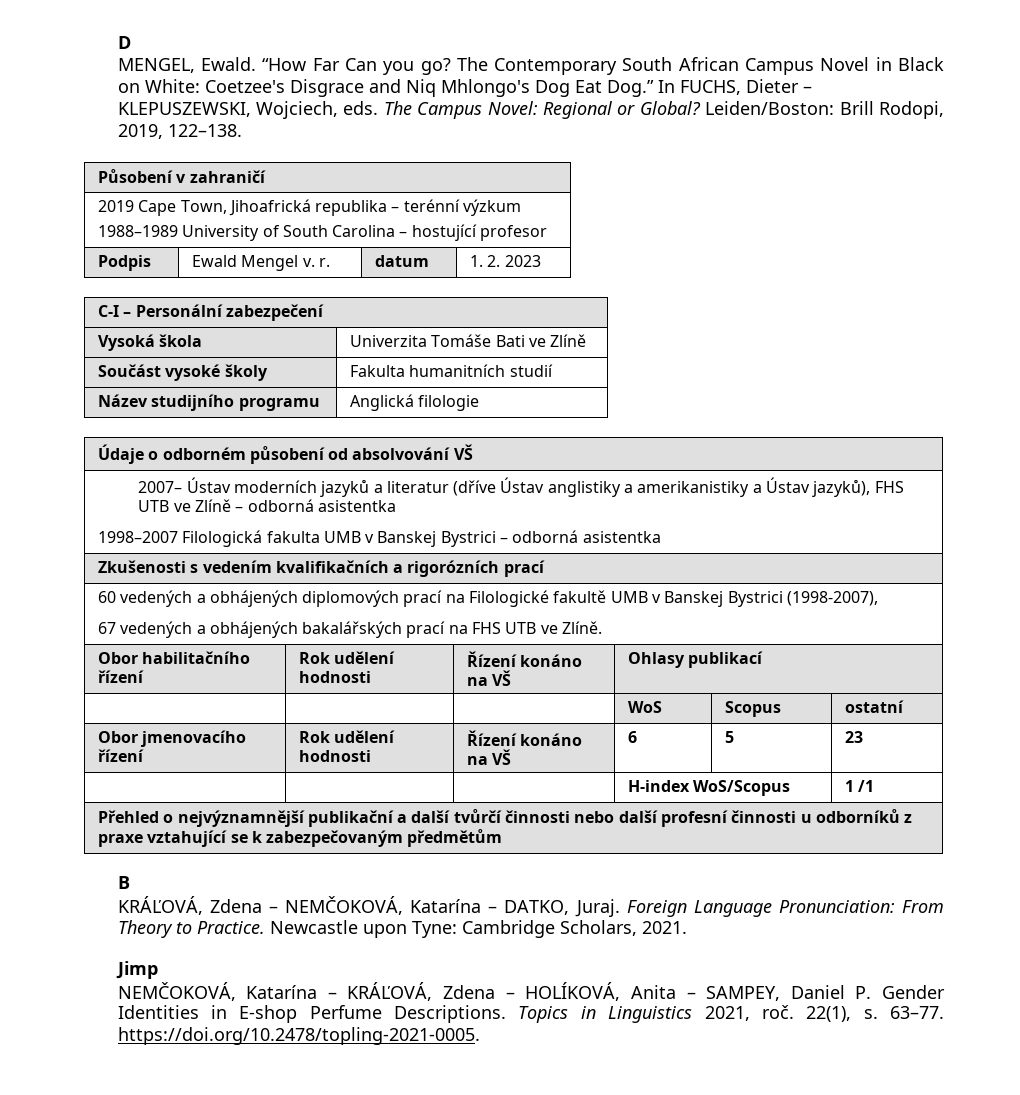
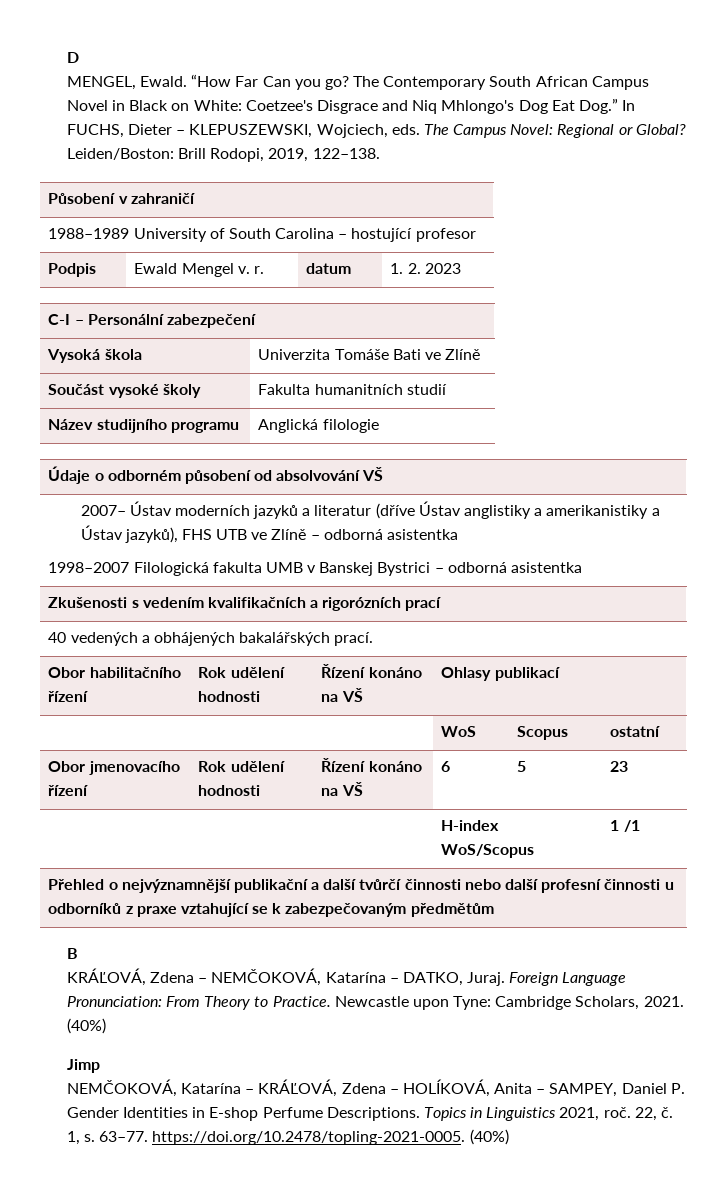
[97,199,522,216] 2019 Cape Town, Jihoafrická republika – terénní výzkum // -> (195, 198) none
[97,590,879,607] [97,621,603,638] 60 vedených a obhájených diplomových prací na Filologické fakultě UMB v Banskej Bystrici (1998-2007), // 67 vedených a obhájených bakalářských prací na FHS UTB ve Zlíně. -> [48,632,374,646] 40 vedených a obhájených bakalářských prací.
(687, 927) none -> [66,1018,106,1034] (40%)
[806,1006,852,1022] 22(1), -> [634,1107,674,1121] [66,1131,80,1145] 22, č. 1,
(480, 1036) none -> [469,1129,509,1145] (40%)

